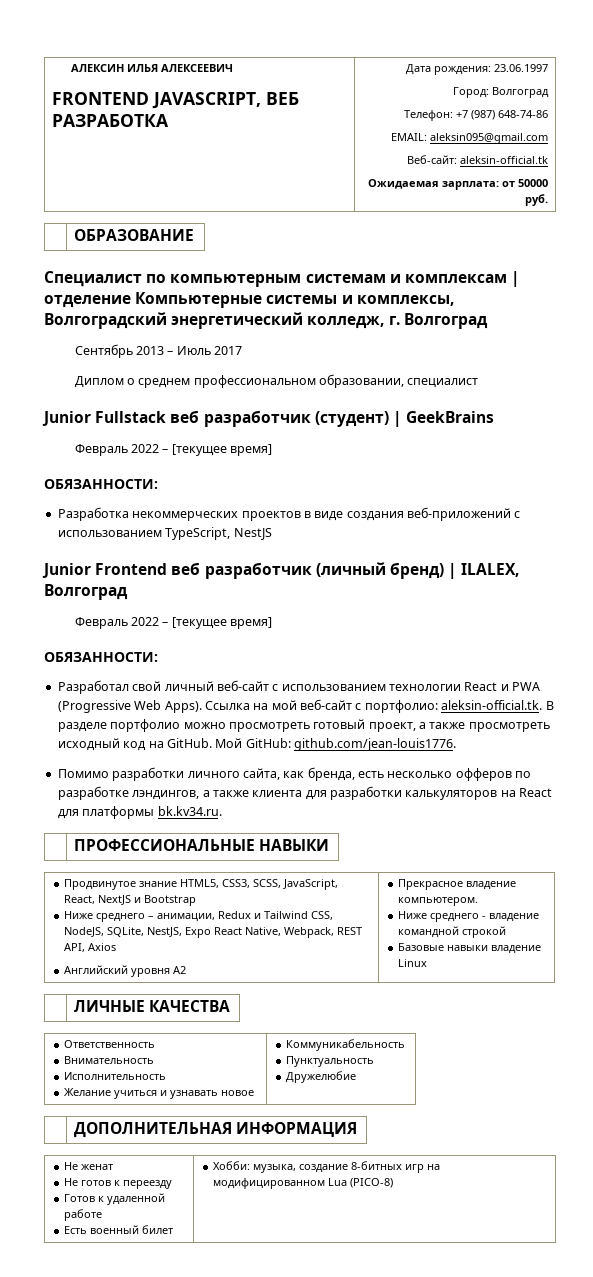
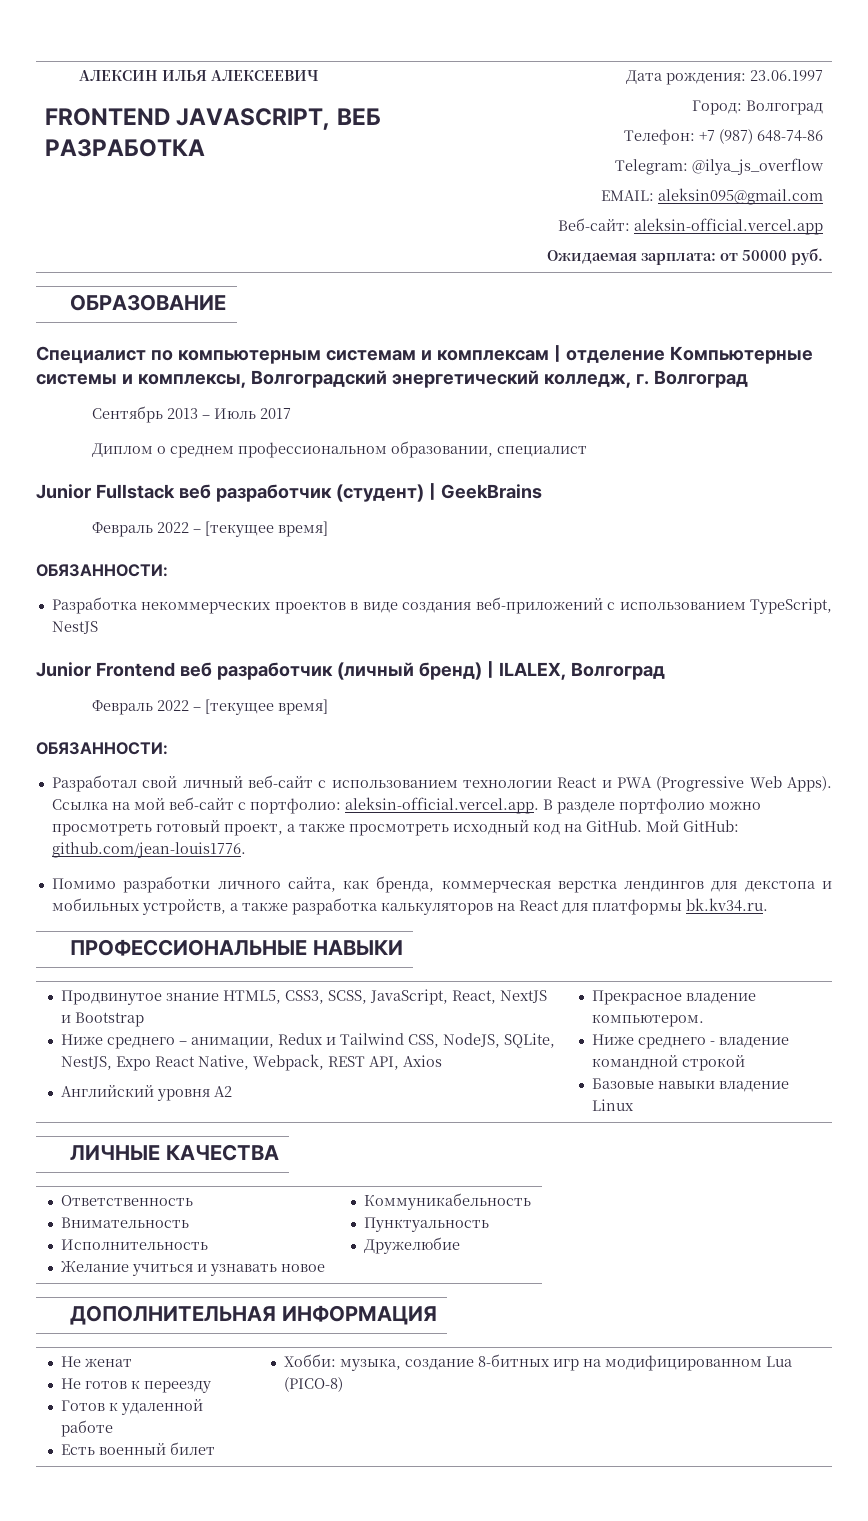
(548, 114) none -> [614,158,824,175] // Telegram: @ilya_js_overflow
[459,156,548,164] aleksin-official.tk -> [633,218,823,235] aleksin-official.vercel.app
[441,700,543,710] aleksin-official.tk. -> [344,797,539,814] aleksin-official.vercel.app.
[358,768,532,781] [57,786,402,800] есть несколько офферов по разработке лэндингов, а также клиента для разработки -> [441,880,832,893] [51,898,377,915] коммерческая верстка лендингов для декстопа и мобильных устройств, а также разработка

